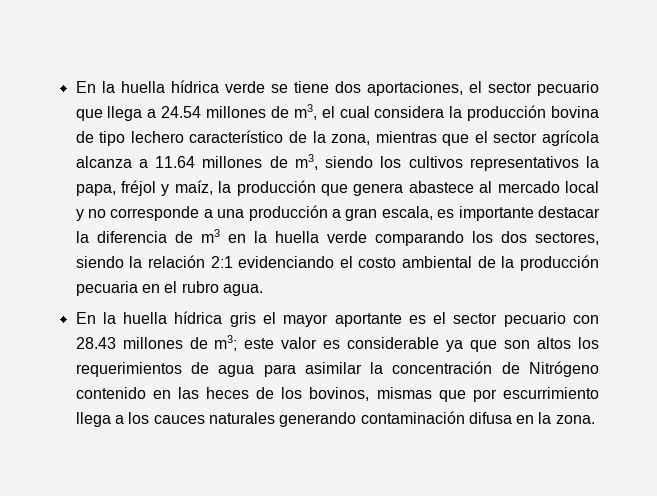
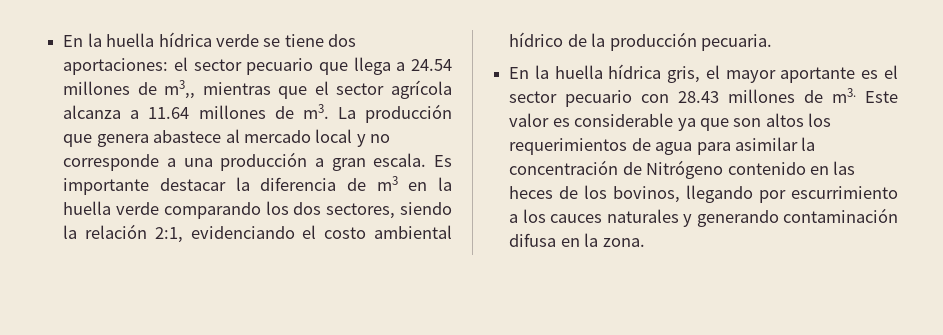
[366,81,463,96] aportaciones, -> [63,58,169,75] aportaciones:
[293,104,599,121] [75,130,371,146] m3, el cual considera la producción bovina de tipo lechero característico de la zona, -> [164,80,196,99] m3,,
[294,154,599,171] [75,180,232,196] m3, siendo los cultivos representativos la papa, fréjol y maíz, la -> [302,104,356,119] m3. La
[381,206,455,220] escala, es -> [373,153,452,167] escala. Es
[210,256,233,268] 2:1 -> [154,227,183,243] 2:1,
(473, 262) none -> [509,32,564,47] hídrico
[75,281,263,296] [75,311,256,327] pecuaria en el rubro agua. // En la huella hídrica gris -> [700,34,772,51] [509,64,701,83] pecuaria. // En la huella hídrica gris,
[214,335,275,351] m3; este -> [832,88,898,103] m3. Este
[376,387,466,402] mismas que -> [686,185,754,203] llegando
[75,412,111,427] llega -> (898, 192) none
(275, 418) none -> [683,214,693,227] y

